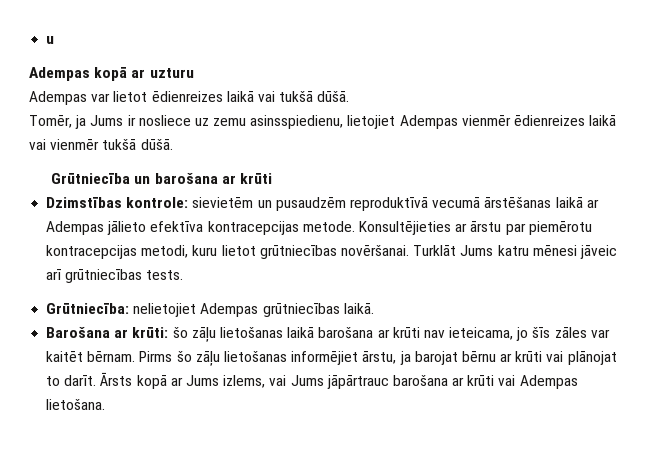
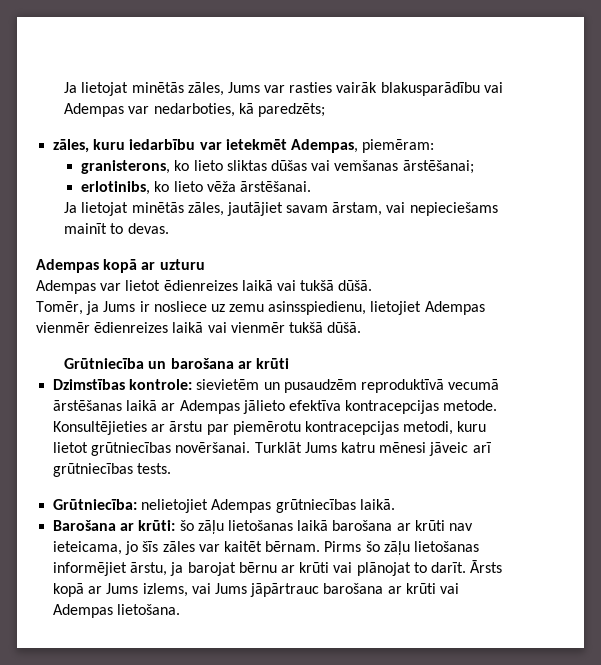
[46,36,55,44] u -> [64,82,503,96] [64,103,325,117] [53,139,435,153] [81,160,474,174] [81,181,311,195] [64,202,498,216] [64,223,169,234] Ja lietojat minētās zāles, Jums var rasties vairāk blakusparādību vai Adempas var nedarboties, kā paredzēts; // zāles, kuru iedarbību var ietekmēt Adempas, piemēram: // granisterons, ko lieto sliktas dūšas vai vemšanas ārstēšanai; // erlotinibs, ko lieto vēža ārstēšanai. // Ja lietojat minētās zāles, jautājiet savam ārstam, vai nepieciešams mainīt to devas.

